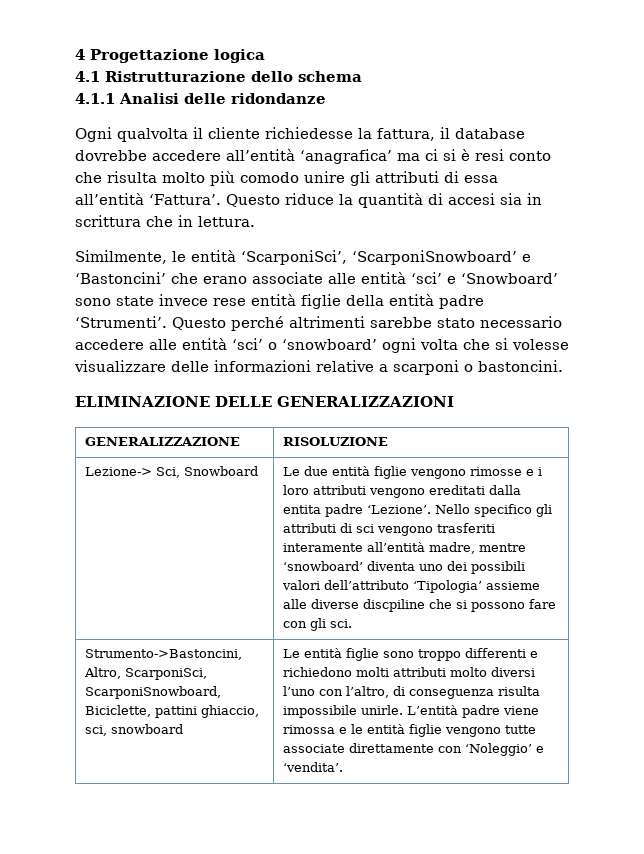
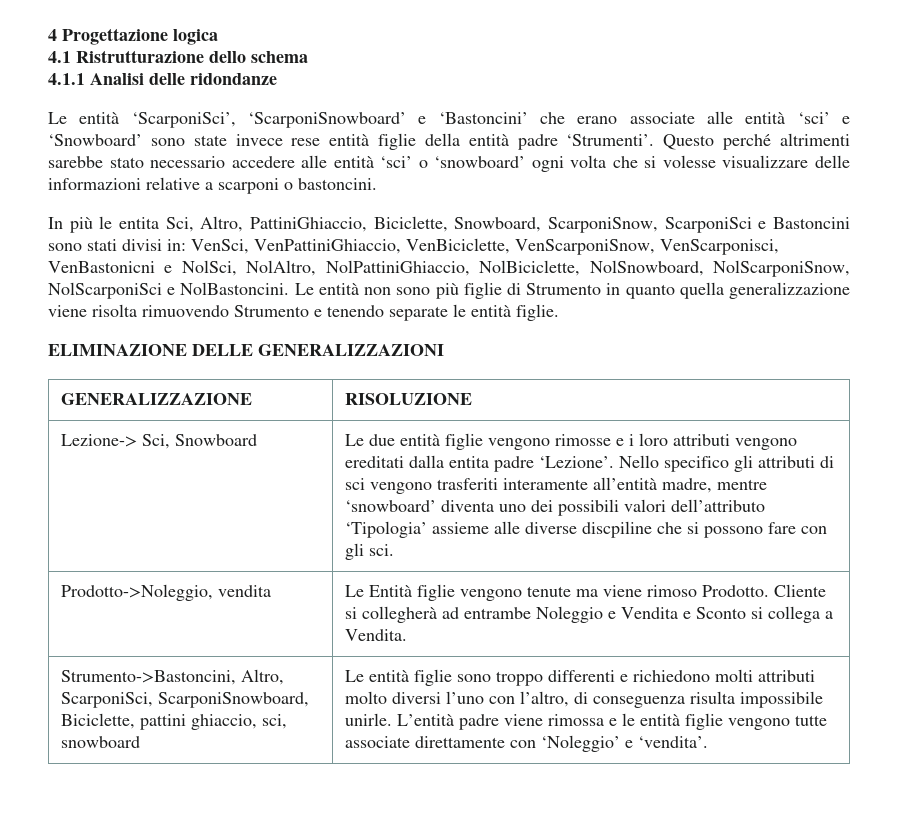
[75,127,525,142] [75,149,551,164] [75,171,498,186] [75,193,542,208] [75,215,255,227] [75,250,186,264] Ogni qualvolta il cliente richiedesse la fattura, il database dovrebbe accedere all’entità ‘anagrafica’ ma ci si è resi conto che risulta molto più comodo unire gli attributi di essa all’entità ‘Fattura’. Questo riduce la quantità di accesi sia in scrittura che in lettura. // Similmente, le -> [48,112,67,124] Le
(563, 366) none -> [48,216,850,233] [48,238,779,255] [48,260,850,277] [48,282,850,299] [48,304,559,321] // In più le entita Sci, Altro, PattiniGhiaccio, Biciclette, Snowboard, ScarponiSnow, ScarponiSci e Bastoncini sono stati divisi in: VenSci, VenPattiniGhiaccio, VenBiciclette, VenScarponiSnow, VenScarponisci, VenBastonicni e NolSci, NolAltro, NolPattiniGhiaccio, NolBiciclette, NolSnowboard, NolScarponiSnow, NolScarponiSci e NolBastoncini. Le entità non sono più figlie di Strumento in quanto quella generalizzazione viene risolta rimuovendo Strumento e tenendo separate le entità figlie.
(353, 623) none -> [60,584,271,601] [344,584,826,601] [344,606,833,623] [344,629,407,641] // Prodotto->Noleggio, vendita | Le Entità figlie vengono tenute ma viene rimoso Prodotto. Cliente si collegherà ad entrambe Noleggio e Vendita e Sconto si collega a Vendita.

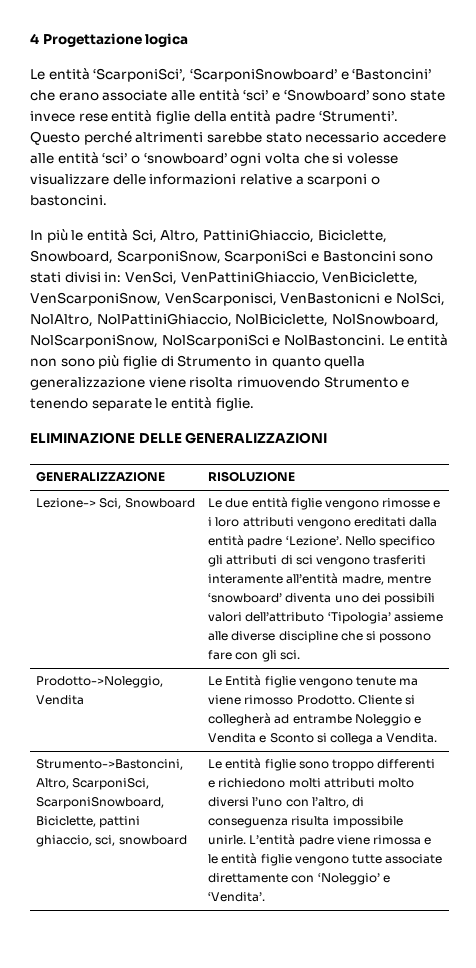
[48,50,308,63] [48,73,277,85] // 4.1 Ristrutturazione dello schema // 4.1.1 Analisi delle ridondanze -> (189, 40) none
[119,217,159,229] entita -> [86,229,128,241] entità
[448,456,489,468] entita -> [208,535,245,546] entità
[581,521,652,538] discpiline -> [278,631,338,643] discipline
[217,585,271,597] vendita -> [36,695,85,705] Vendita
[646,585,697,597] rimoso -> [244,695,294,705] rimosso
[637,736,708,748] ‘vendita’. -> [208,892,266,902] ‘Vendita’.

